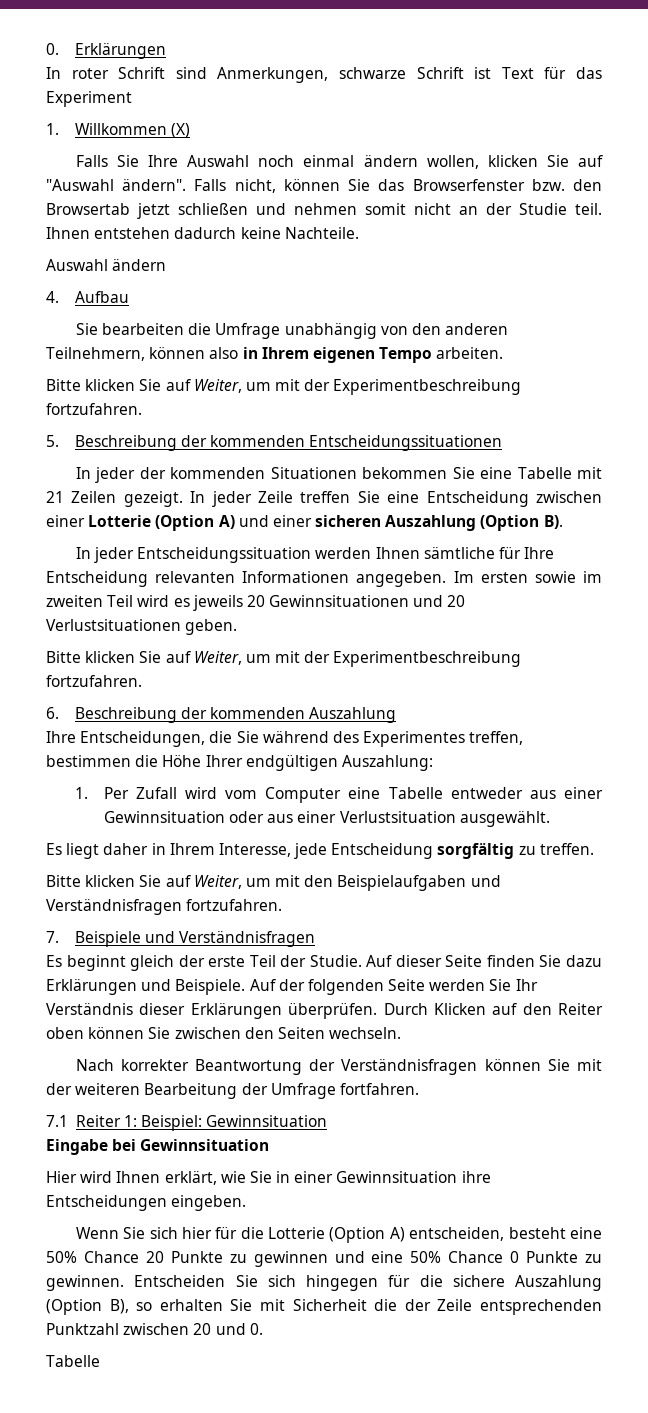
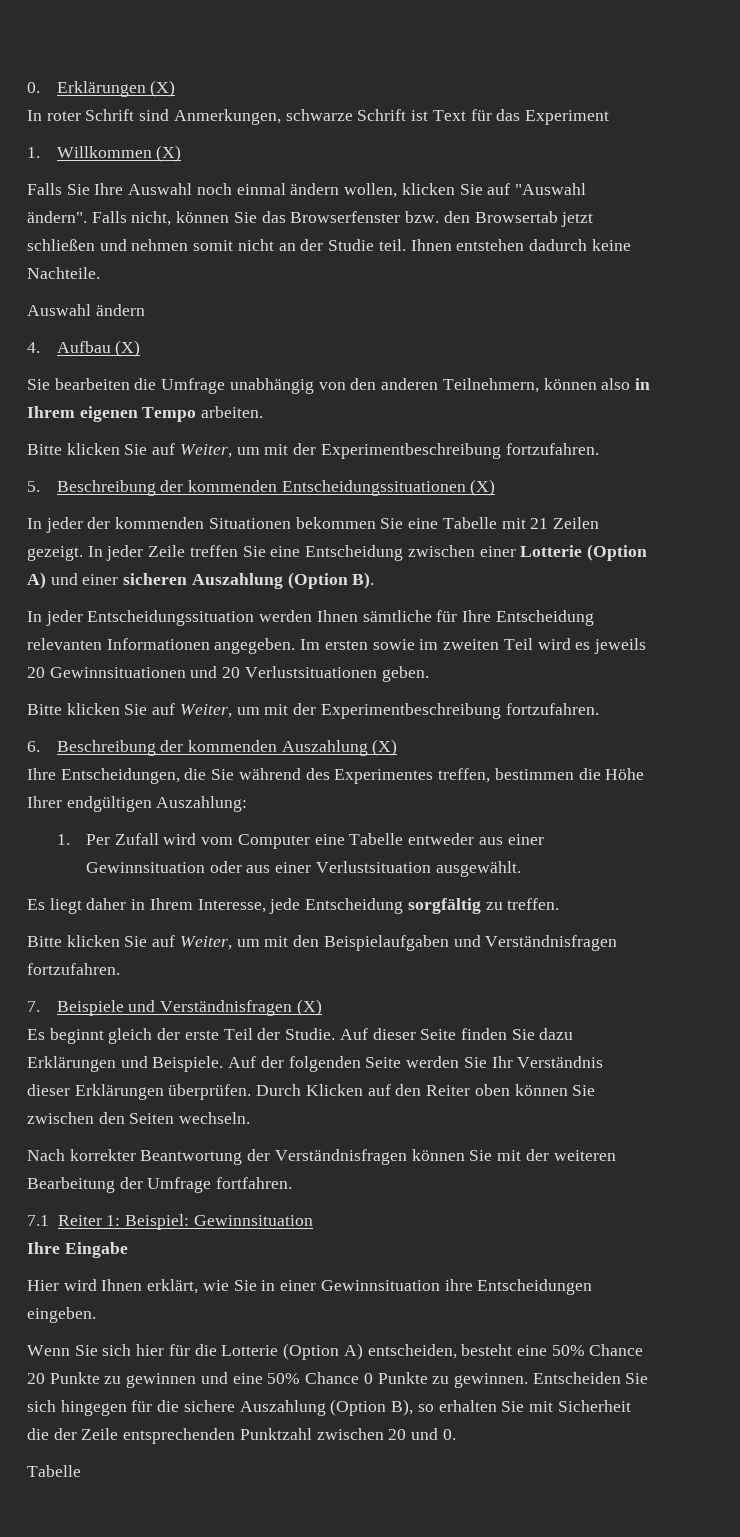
(166, 51) none -> [150,80,176,97] (X)
(129, 297) none -> [115,340,141,357] (X)
(503, 443) none -> [470,479,496,496] (X)
(397, 715) none -> [372,739,398,756] (X)
(316, 939) none -> [296,999,322,1016] (X)
(328, 1121) none -> [27,1242,60,1254] Ihre
[112,1139,270,1151] bei Gewinnsituation -> (128, 1250) none

